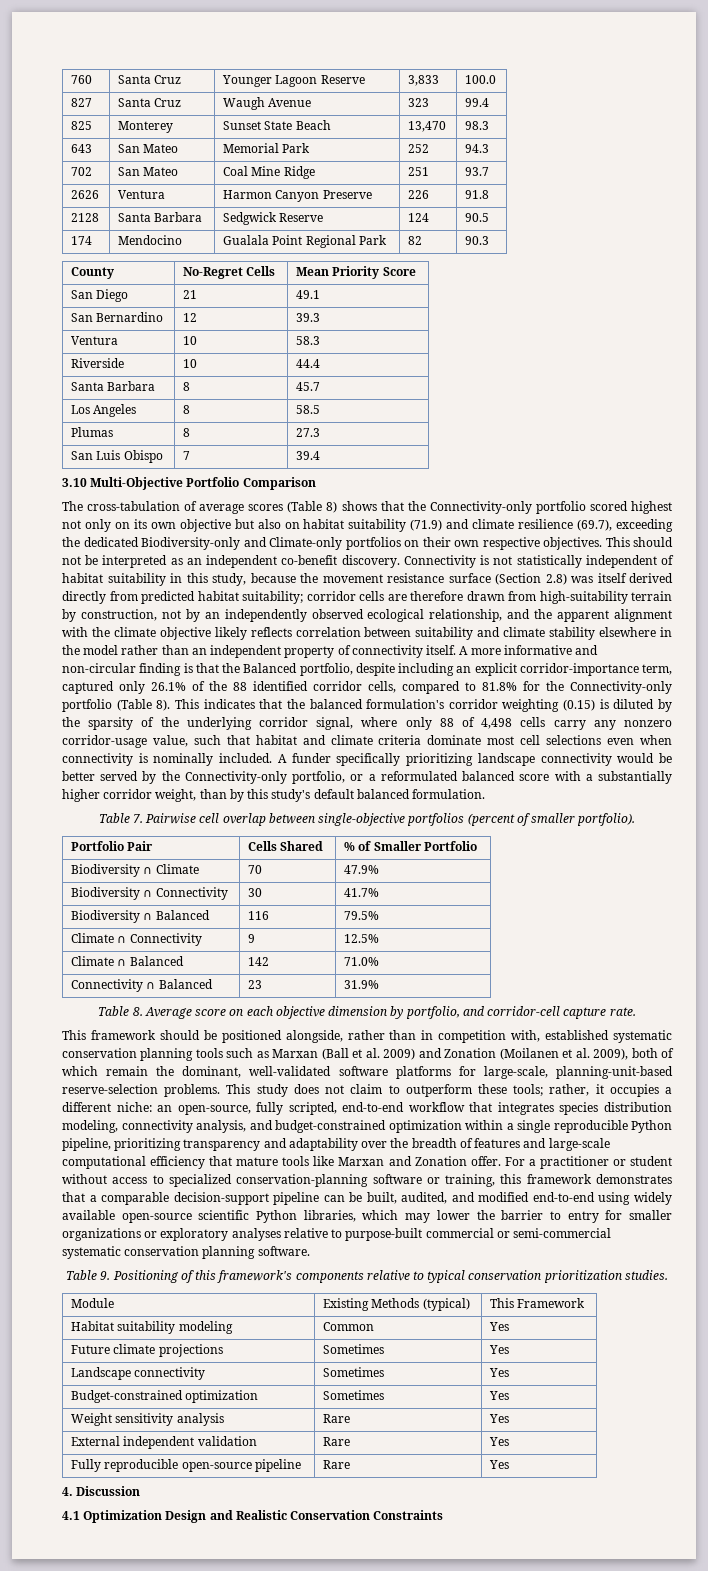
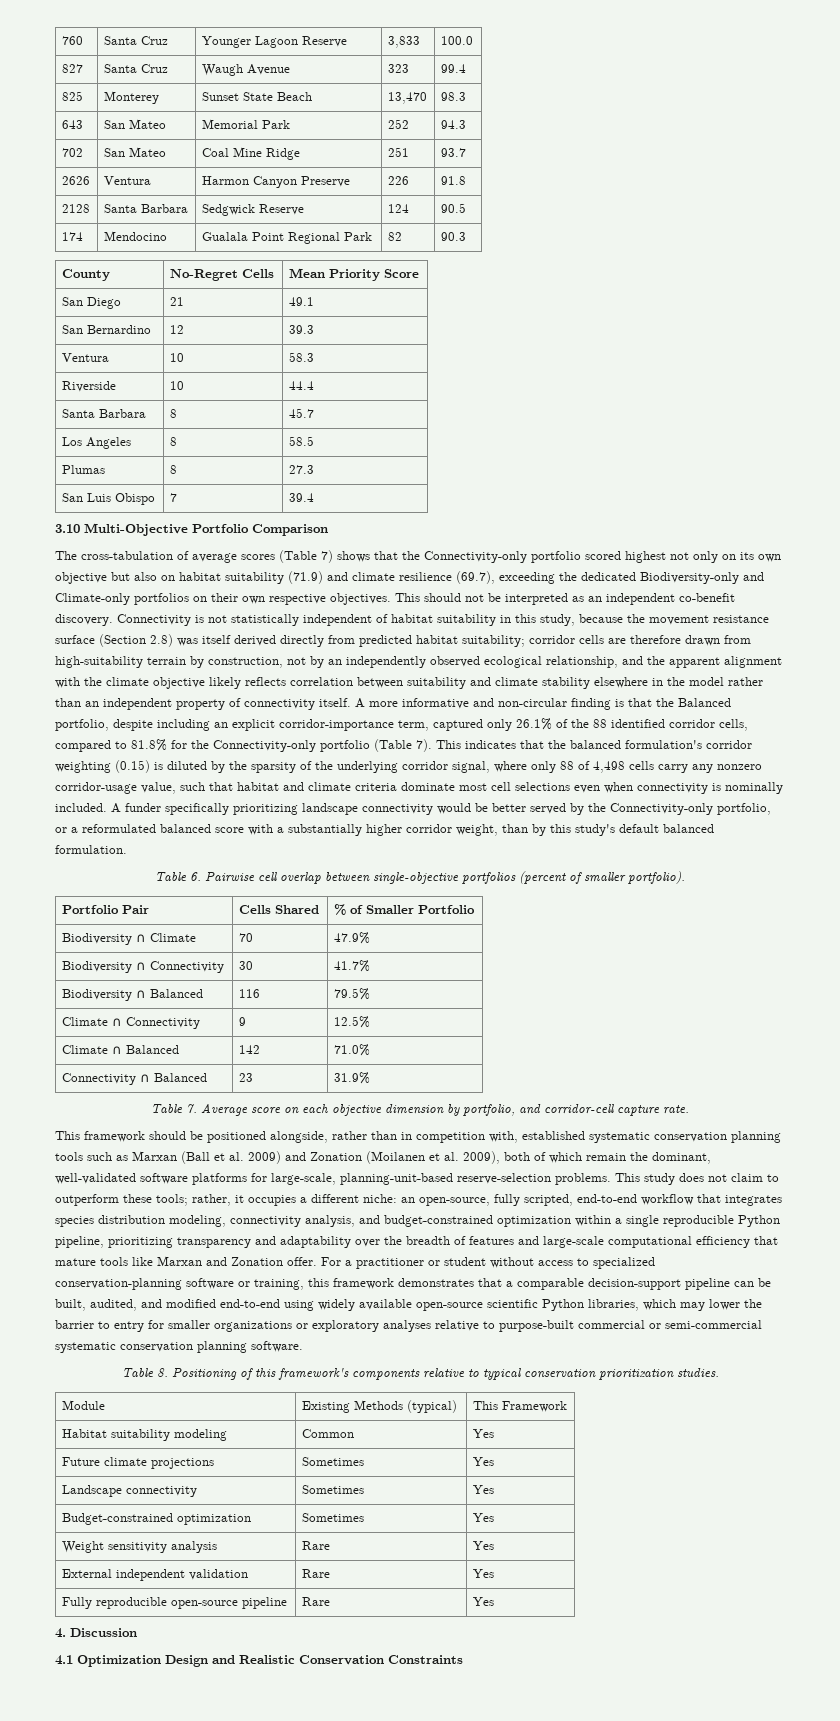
[326,501,338,513] 8) -> [321,550,333,563] 7)
[156,699,171,711] 8). -> [416,739,432,752] 7).
[132,814,143,823] 7. -> [190,872,201,881] 6.
[132,1007,143,1016] 8. -> [186,1104,197,1113] 7.
[100,1271,111,1280] 9. -> [156,1368,168,1377] 8.

